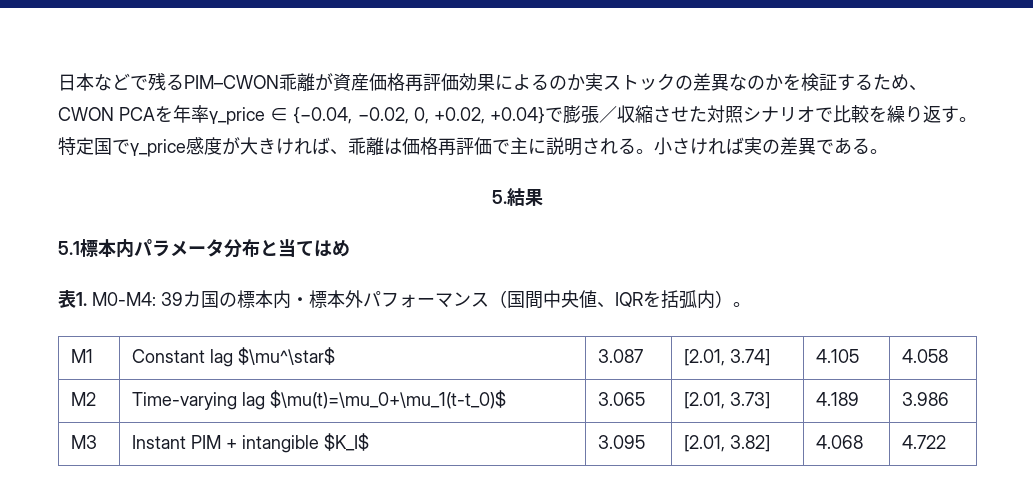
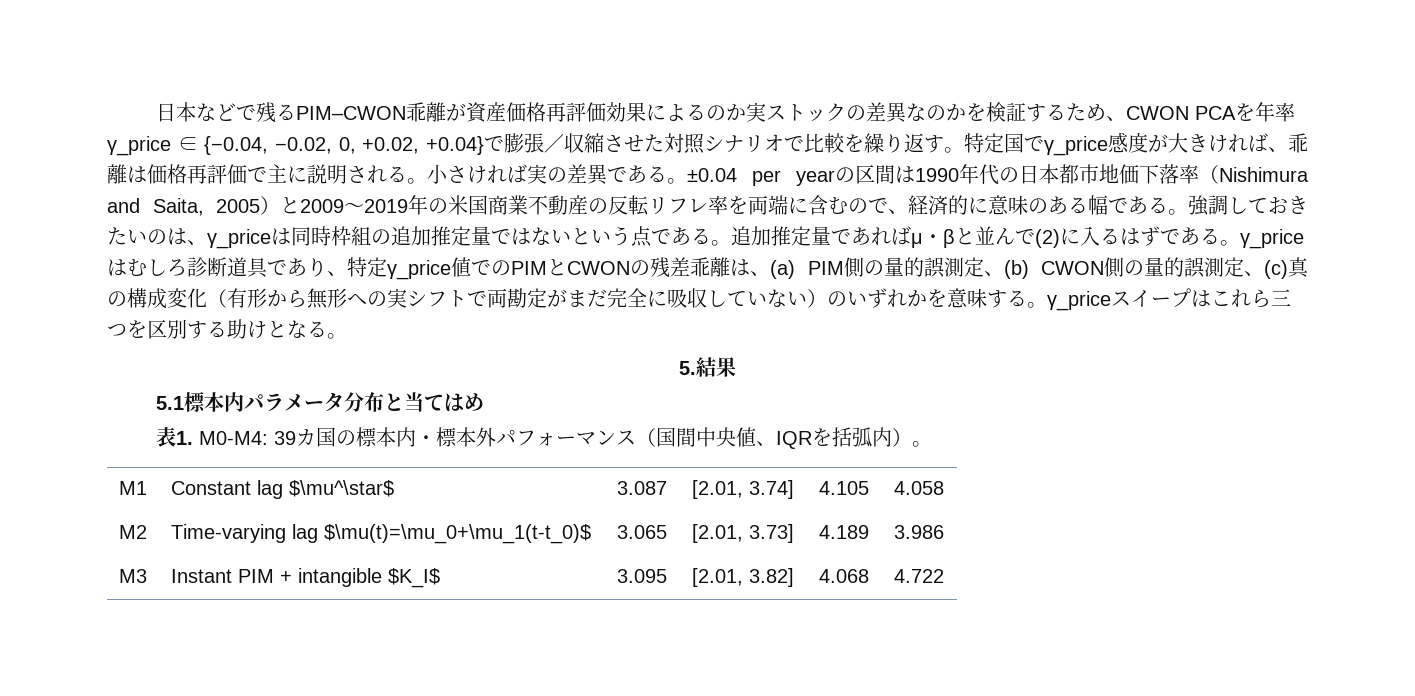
(888, 151) none -> [687,164,1309,186] [107,195,1308,216] [107,226,1304,249] [107,257,1309,280] [107,288,1291,311] [107,319,347,339] ±0.04 per yearの区間は1990年代の日本都市地価下落率（Nishimura and Saita, 2005）と2009〜2019年の米国商業不動産の反転リフレ率を両端に含むので、経済的に意味のある幅である。強調しておきたいのは、γ_priceは同時枠組の追加推定量ではないという点である。追加推定量であればμ・βと並んで(2)に入るはずである。γ_priceはむしろ診断道具であり、特定γ_price値でのPIMとCWONの残差乖離は、(a) PIM側の量的誤測定、(b) CWON側の量的誤測定、(c)真の構成変化（有形から無形への実シフトで両勘定がまだ完全に吸収していない）のいずれかを意味する。γ_priceスイープはこれら三つを区別する助けとなる。

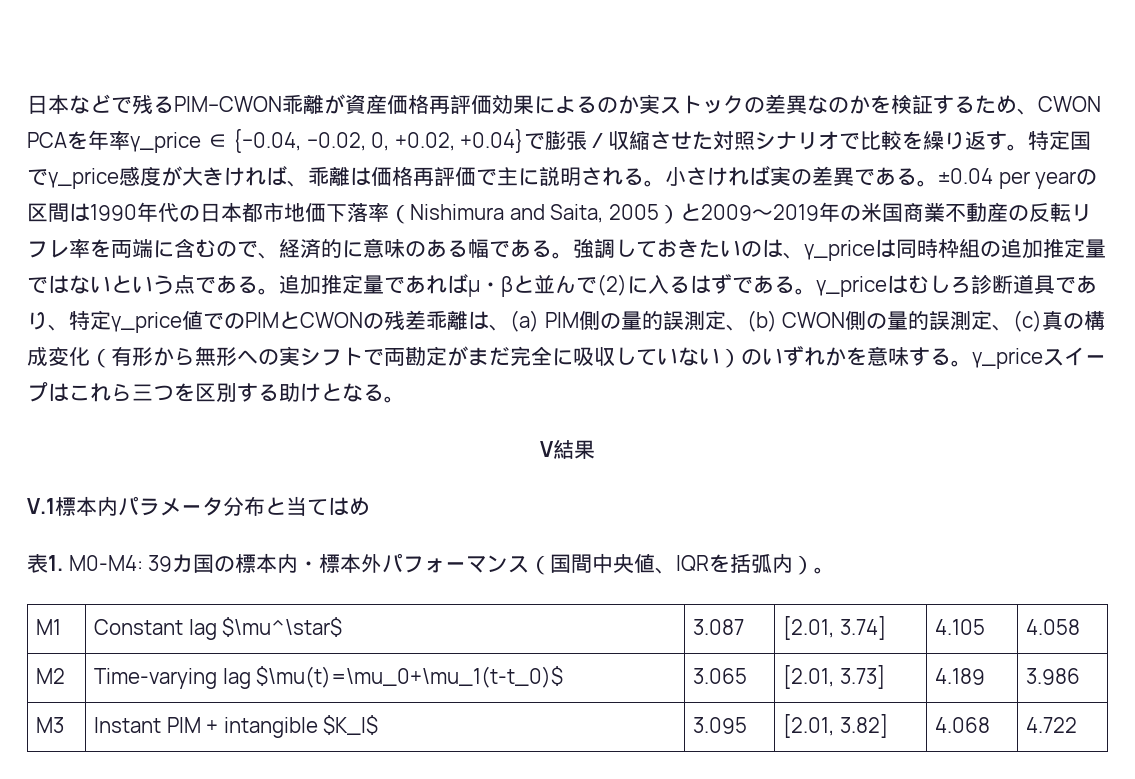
[679,361,696,375] 5. -> [540,441,554,457] V
[156,396,185,410] 5.1 -> [27,498,55,514] V.1

